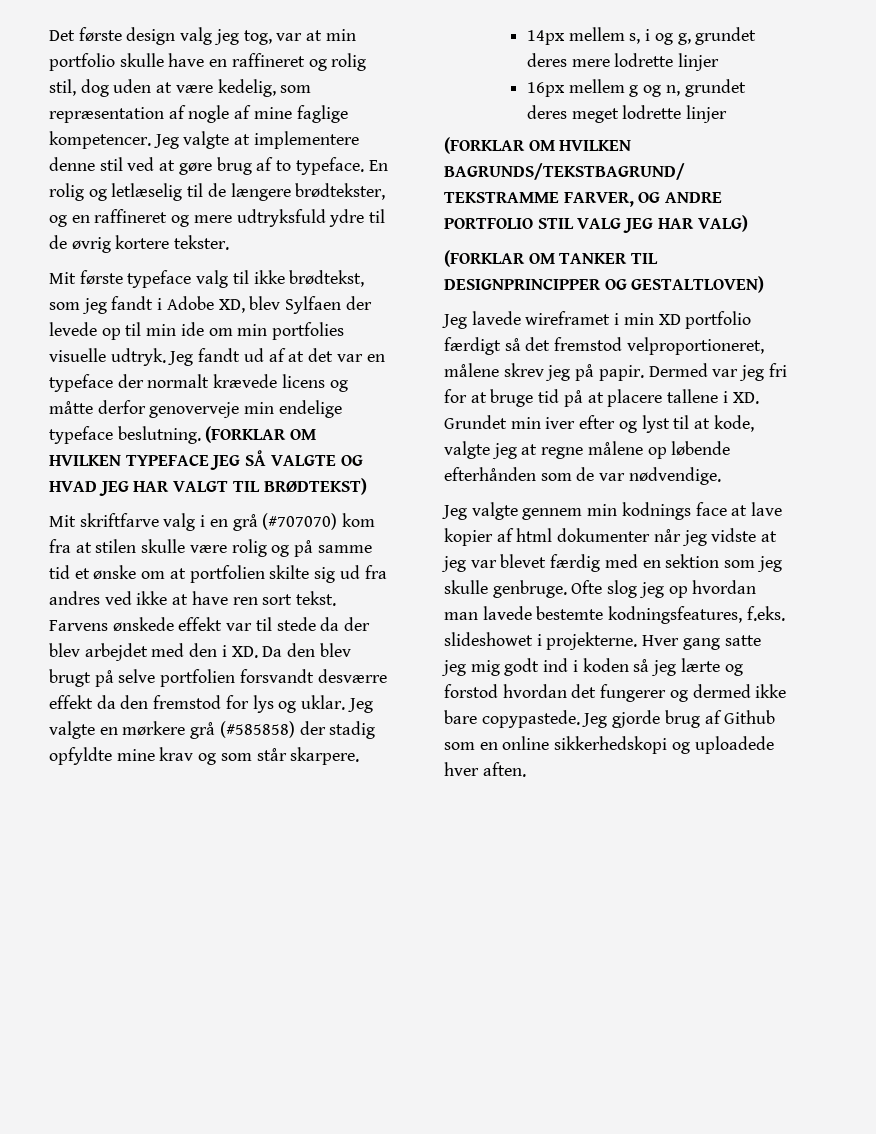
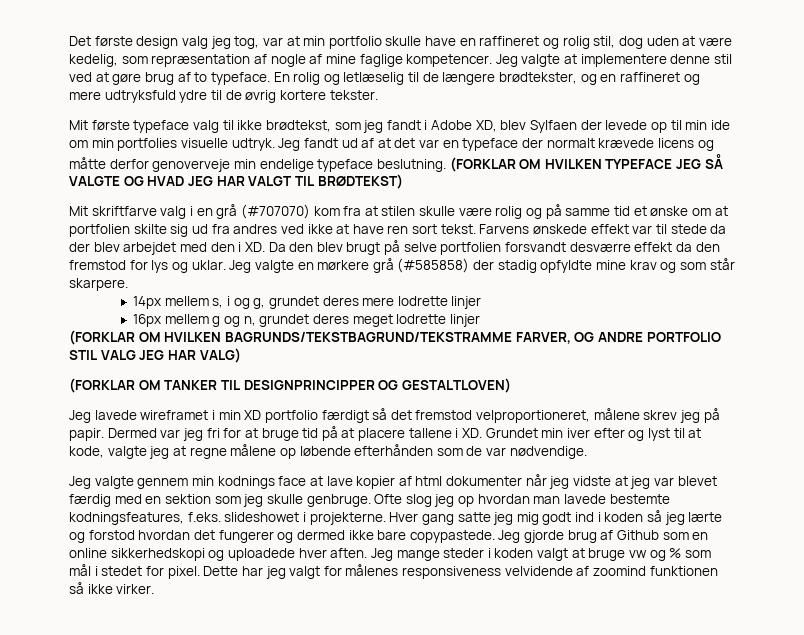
(526, 769) none -> [370,548,711,561] [69,564,718,579] [69,582,155,594] Jeg mange steder i koden valgt at bruge vw og % som mål i stedet for pixel. Dette har jeg valgt for målenes responsiveness velvidende af zoomind funktionen så ikke virker.

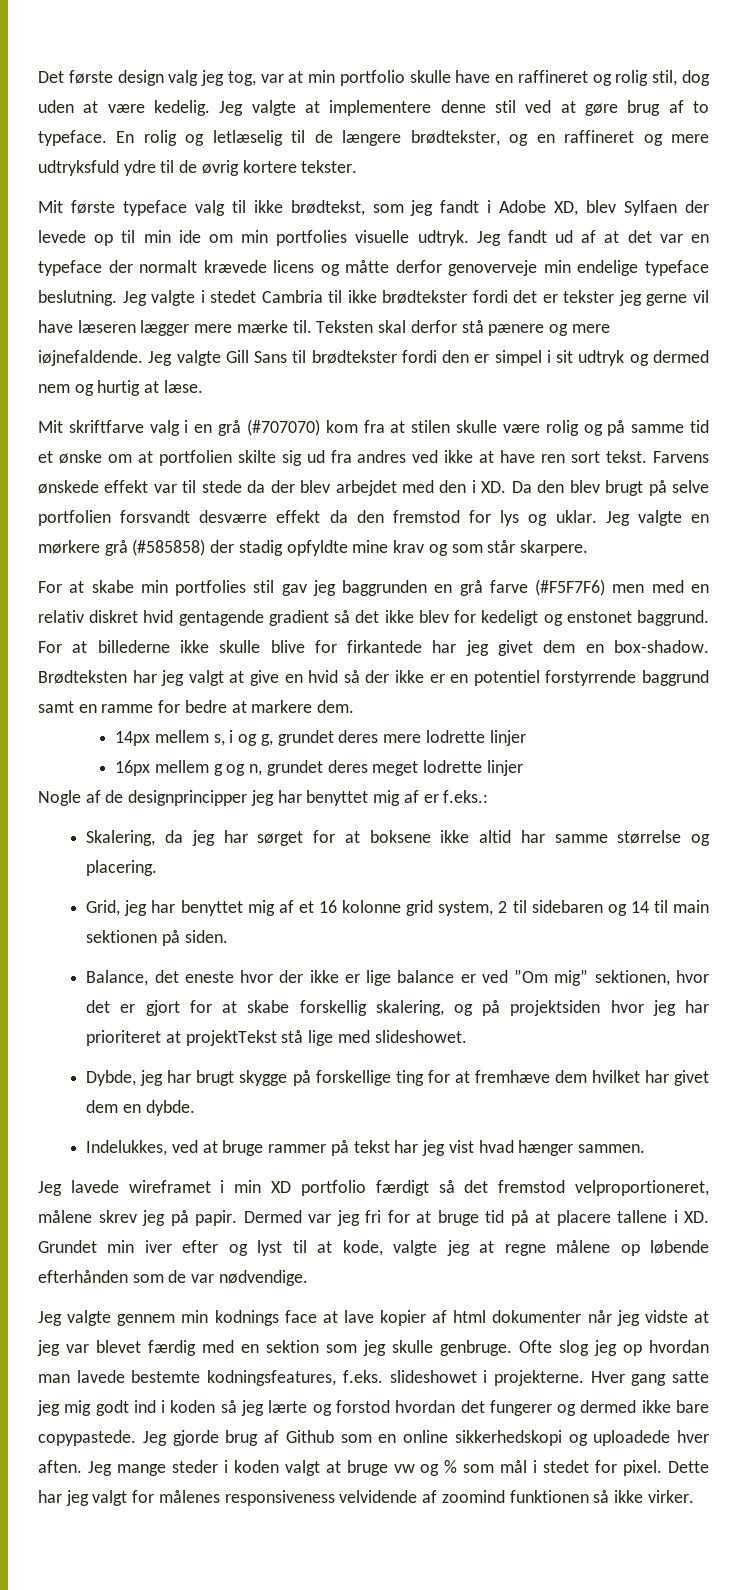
[69,54,493,67] kedelig, som repræsentation af nogle af mine faglige kompetencer. -> [154,100,210,116] kedelig.
[449,154,723,172] [69,174,403,189] (FORKLAR OM HVILKEN TYPEFACE JEG SÅ VALGTE OG HVAD JEG HAR VALGT TIL BRØDTEKST) -> [122,290,709,306] [38,320,610,336] [38,350,709,366] [38,380,203,396] Jeg valgte i stedet Cambria til ikke brødtekster fordi det er tekster jeg gerne vil have læseren lægger mere mærke til. Teksten skal derfor stå pænere og mere iøjnefaldende. Jeg valgte Gill Sans til brødtekster fordi den er simpel i sit udtryk og dermed nem og hurtig at læse.
(128, 284) none -> [38,579,709,596] [38,610,709,626] [38,640,709,656] [38,670,710,686] [38,700,355,713] // For at skabe min portfolies stil gav jeg baggrunden en grå farve (#F5F7F6) men med en relativ diskret hvid gentagende gradient så det ikke blev for kedeligt og enstonet baggrund. For at billederne ikke skulle blive for firkantede har jeg givet dem en box-shadow. Brødteksten har jeg valgt at give en hvid så der ikke er en potentiel forstyrrende baggrund samt en ramme for bedre at markere dem.
[69,330,721,345] [69,348,241,363] [69,378,511,393] (FORKLAR OM HVILKEN BAGRUNDS/TEKSTBAGRUND/TEKSTRAMME FARVER, OG ANDRE PORTFOLIO STIL VALG JEG HAR VALG) // (FORKLAR OM TANKER TIL DESIGNPRINCIPPER OG GESTALTLOVEN) -> [38,790,489,806] [86,830,711,846] [86,860,158,876] [86,900,710,916] [86,930,228,946] [86,969,709,986] [86,1000,710,1016] [86,1030,467,1046] [86,1070,710,1086] [86,1100,195,1116] [86,1140,645,1156] Nogle af de designprincipper jeg har benyttet mig af er f.eks.: // Skalering, da jeg har sørget for at boksene ikke altid har samme størrelse og placering. // Grid, jeg har benyttet mig af et 16 kolonne grid system, 2 til sidebaren og 14 til main sektionen på siden. // Balance, det eneste hvor der ikke er lige balance er ved ”Om mig” sektionen, hvor det er gjort for at skabe forskellig skalering, og på projektsiden hvor jeg har prioriteret at projektTekst stå lige med slideshowet. // Dybde, jeg har brugt skygge på forskellige ting for at fremhæve dem hvilket har givet dem en dybde. // Indelukkes, ved at bruge rammer på tekst har jeg vist hvad hænger sammen.

